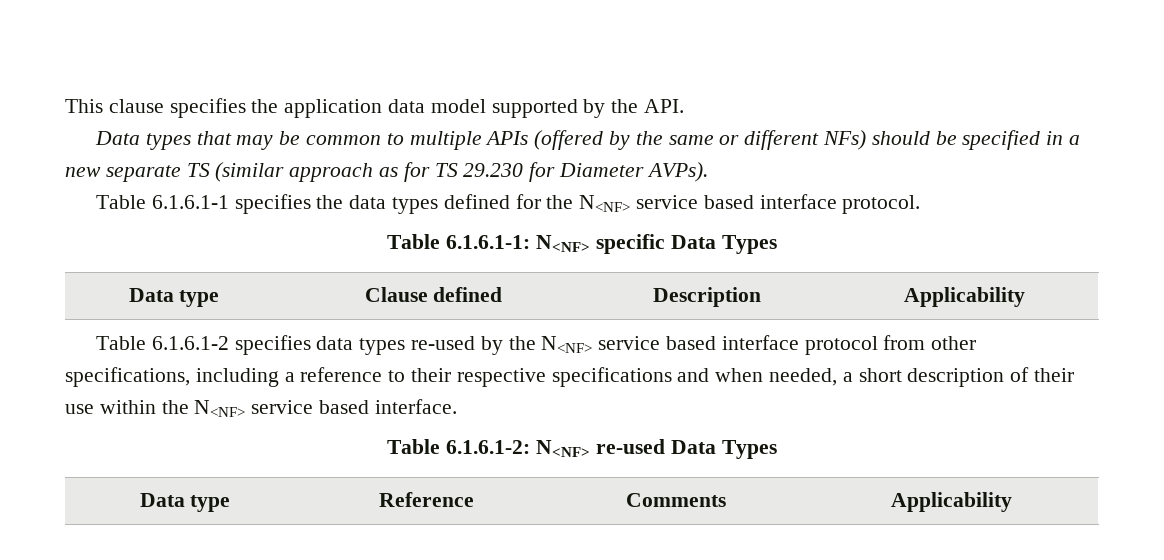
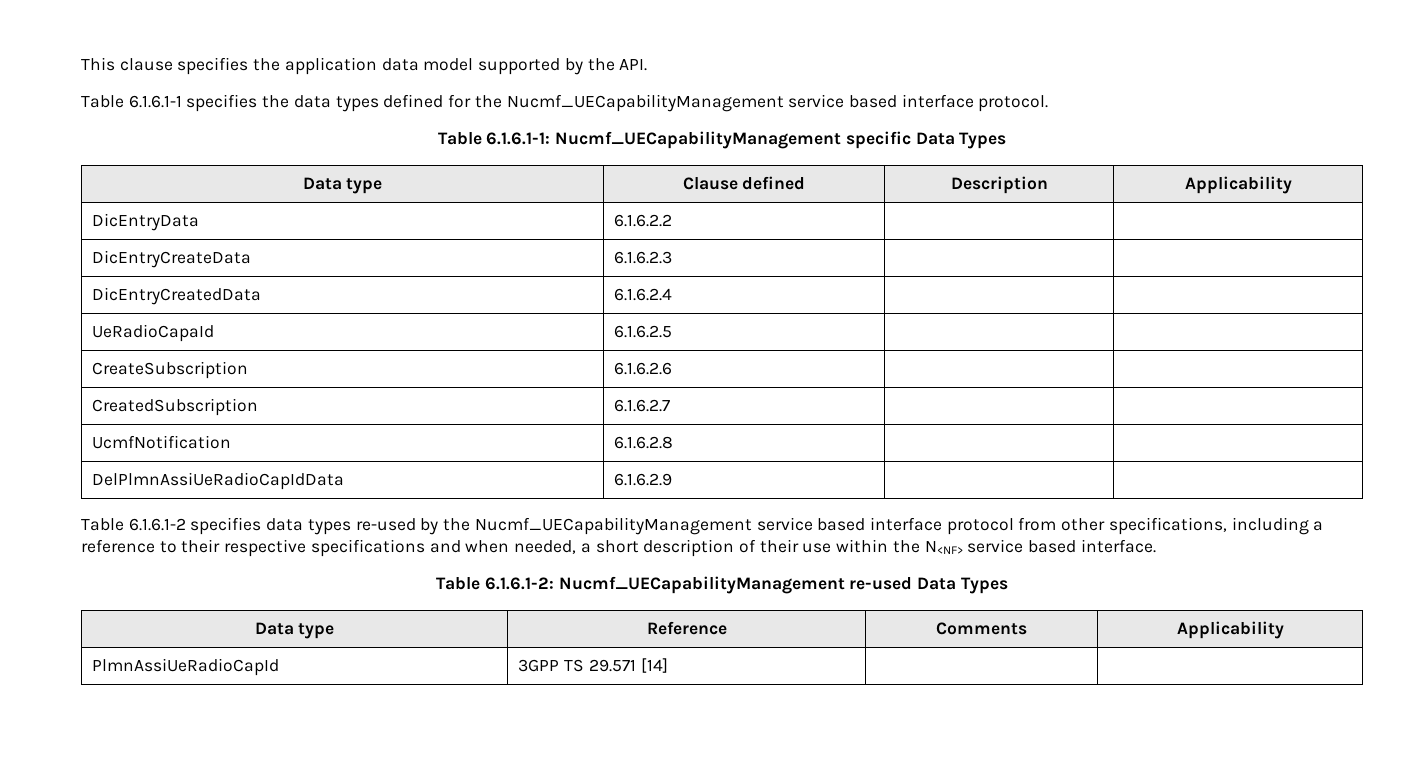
[95,130,1081,150] [65,162,708,182] // Data types that may be common to multiple APIs (offered by the same or different NFs) should be specified in a new separate TS (similar approach as for TS 29.230 for Diameter AVPs). -> (648, 65) none
[579,195,631,212] N<NF> -> [506,94,784,112] Nucmf_UECapabilityManagement
[536,235,591,252] N<NF> -> [555,131,842,149] Nucmf_UECapabilityManagement
(1025, 297) none -> [92,213,200,231] [614,214,673,227] [92,250,252,268] [614,251,673,264] [92,287,262,305] [614,288,673,301] [92,324,215,342] [614,325,673,338] [92,361,249,379] [614,362,673,375] [92,398,259,416] [614,399,671,412] [92,435,232,449] [614,436,674,449] [92,472,345,490] [614,473,673,486] // DicEntryData | 6.1.6.2.2 | | // DicEntryCreateData | 6.1.6.2.3 | | // DicEntryCreatedData | 6.1.6.2.4 | | // UeRadioCapaId | 6.1.6.2.5 | | // CreateSubscription | 6.1.6.2.6 | | // CreatedSubscription | 6.1.6.2.7 | | // UcmfNotification | 6.1.6.2.8 | | // DelPlmnAssiUeRadioCapIdData | 6.1.6.2.9 | |
[541,336,593,353] N<NF> -> [474,517,752,535] Nucmf_UECapabilityManagement
[536,440,591,457] N<NF> -> [558,576,845,594] Nucmf_UECapabilityManagement
(1012, 502) none -> [92,658,280,676] [518,658,668,673] // PlmnAssiUeRadioCapId | 3GPP TS 29.571 [14] | |

